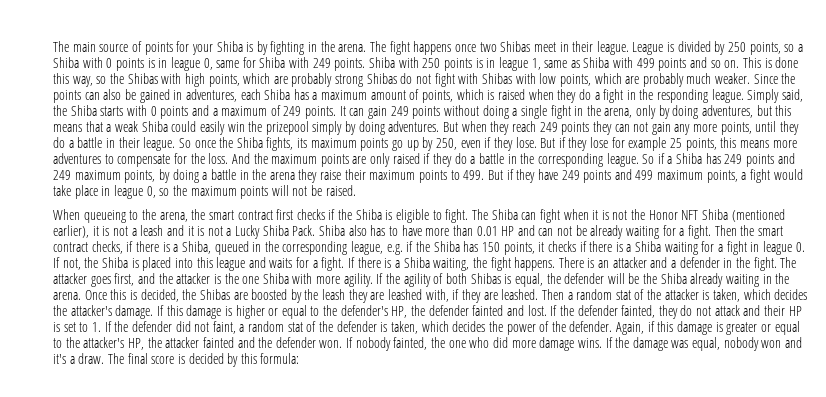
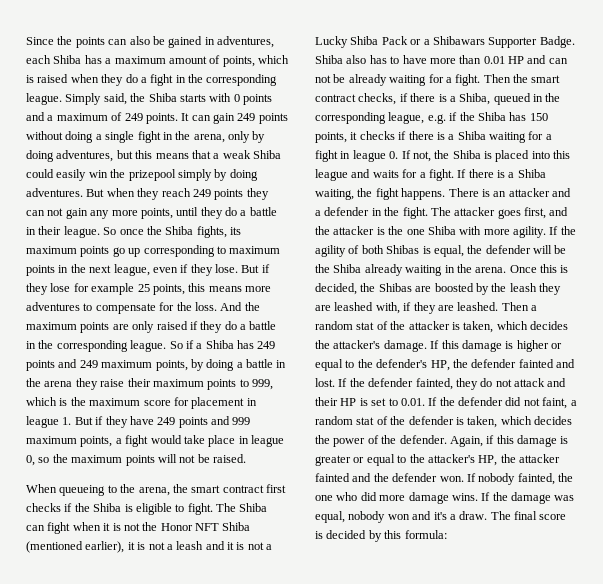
[53,41,803,55] [53,57,799,71] [53,73,751,87] The main source of points for your Shiba is by fighting in the arena. The fight happens once two Shibas meet in their league. League is divided by 250 points, so a Shiba with 0 points is in league 0, same for Shiba with 249 points. Shiba with 250 points is in league 1, same as Shiba with 499 points and so on. This is done this way, so the Shibas with high points, which are probably strong Shibas do not fight with Shibas with low points, which are probably much weaker. -> (26, 41) none
[657,89,709,103] responding -> [206,74,278,86] corresponding
[422,137,457,151] by 250, -> [143,245,281,257] [26,264,150,276] corresponding to maximum points in the next league,
[463,170,485,180] 499. -> [252,379,273,390] [26,397,257,409] [26,416,72,428] 999, which is the maximum score for placement in league 1.
[635,170,654,180] 499 -> [232,417,251,425] 999
[292,225,316,236] Pack. -> [381,36,575,48] Pack or a Shibawars Supporter Badge.
[91,322,101,332] 1. -> [400,398,425,406] 0.01.

